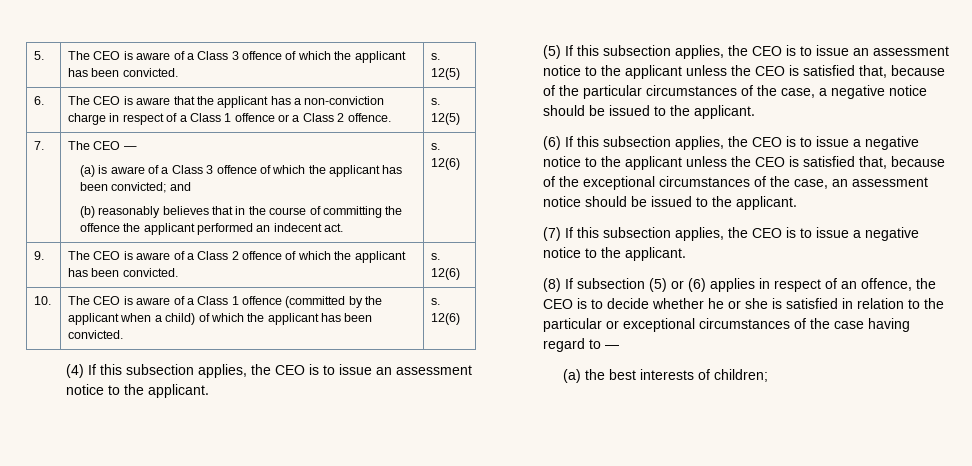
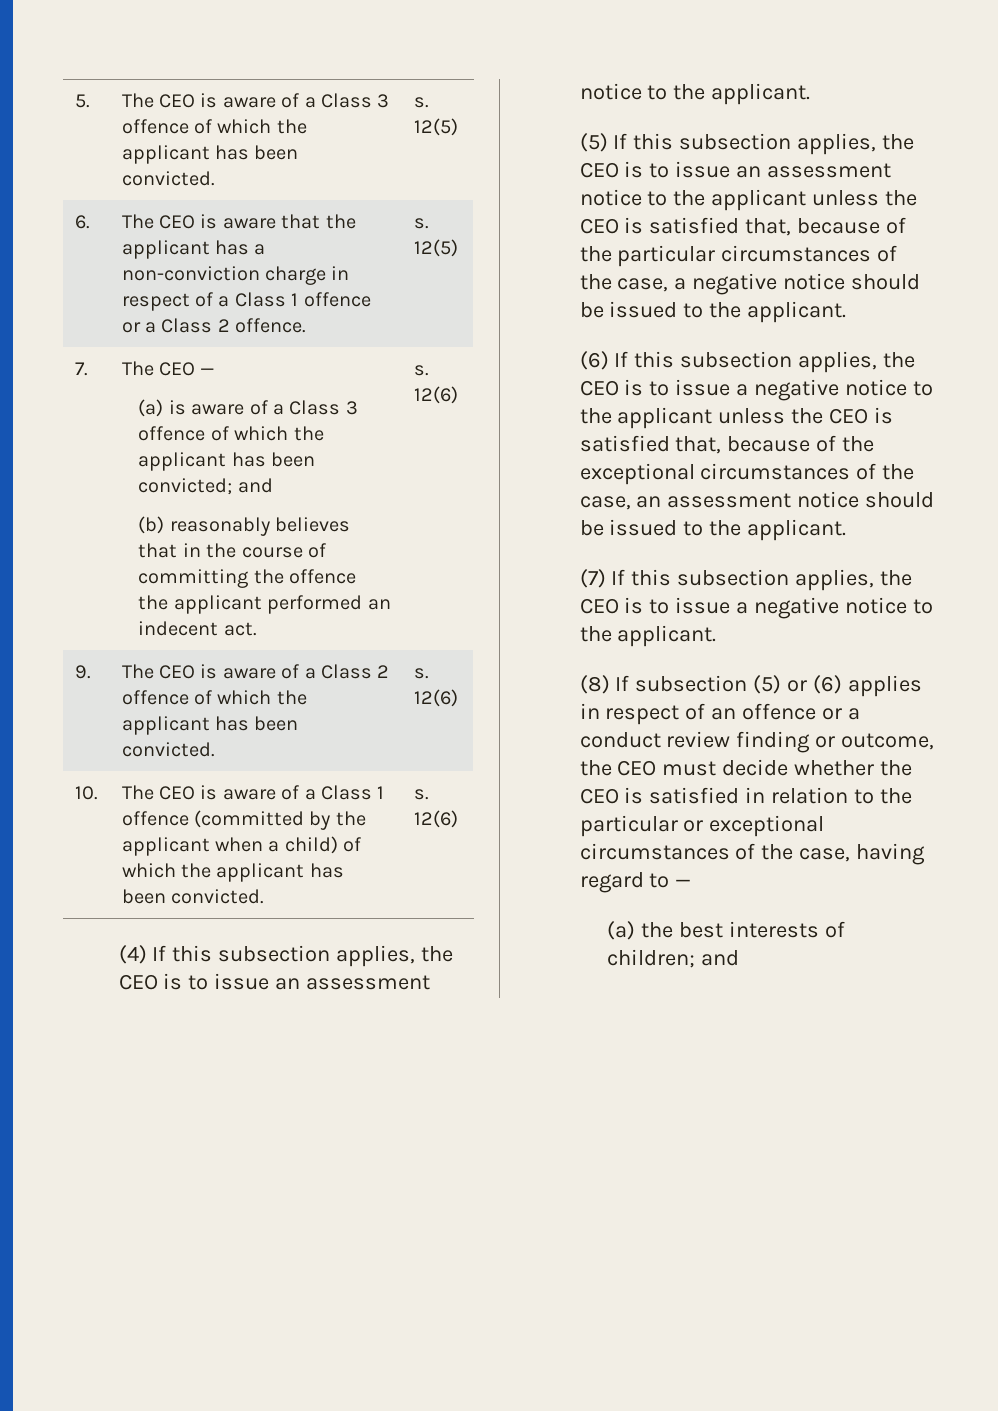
[860,278,936,291] [542,298,768,309] offence, the CEO is to decide whether he or she -> [742,703,861,720] [579,731,935,753] [579,759,913,776] [579,788,619,804] offence or a conduct review finding or outcome, the CEO must decide whether the CEO
[833,321,864,329] case -> [799,848,851,862] case,
(768, 375) none -> [701,950,740,966] and

